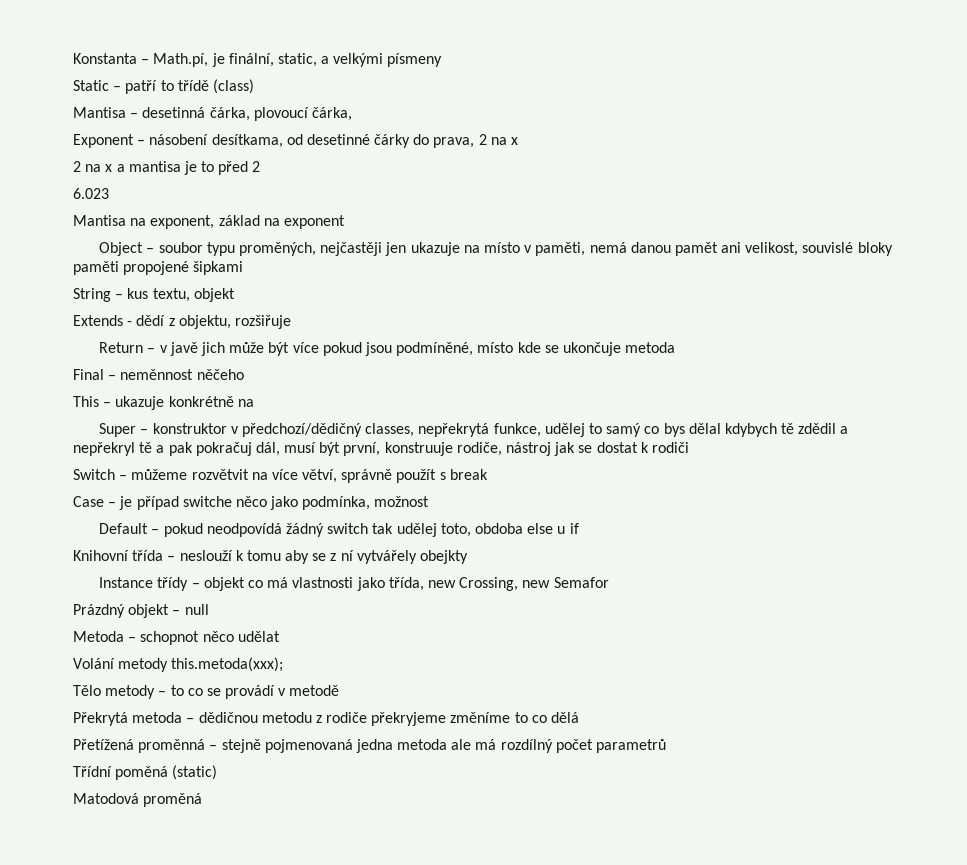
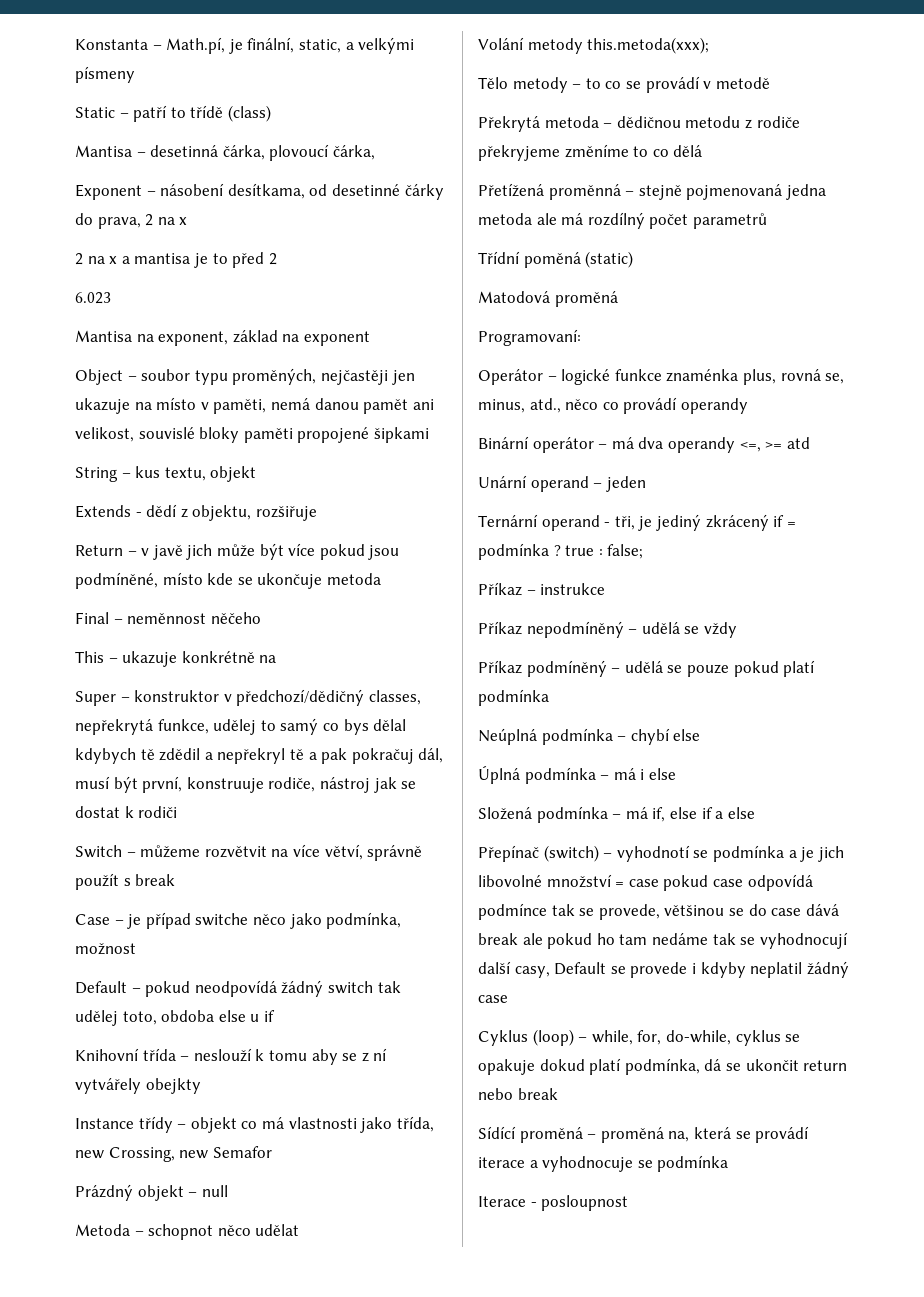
(203, 800) none -> [478,329,581,346] [478,369,845,385] [478,397,748,414] [478,436,810,453] [478,475,646,492] [478,514,796,531] [478,543,644,560] [478,582,606,596] [478,621,737,638] [478,660,816,677] [478,689,549,706] [478,728,701,745] [478,765,676,784] [478,806,755,823] [478,845,844,862] [478,874,813,891] [478,903,839,920] [478,932,848,949] [478,961,849,978] [478,995,508,1003] [478,1029,801,1046] [478,1058,848,1075] [478,1088,558,1100] [478,1126,810,1143] [478,1155,729,1172] [478,1195,629,1211] // Programovaní: // Operátor – logické funkce znaménka plus, rovná se, minus, atd., něco co provádí operandy // Binární operátor – má dva operandy <=, >= atd // Unární operand – jeden // Ternární operand - tři, je jediný zkrácený if = podmínka ? true : false; // Příkaz – instrukce // Příkaz nepodmíněný – udělá se vždy // Příkaz podmíněný – udělá se pouze pokud platí podmínka // Neúplná podmínka – chybí else // Úplná podmínka – má i else // Složená podmínka – má if, else if a else // Přepínač (switch) – vyhodnotí se podmínka a je jich libovolné množství = case pokud case odpovídá podmínce tak se provede, většinou se do case dává break ale pokud ho tam nedáme tak se vyhodnocují další casy, Default se provede i kdyby neplatil žádný case // Cyklus (loop) – while, for, do-while, cyklus se opakuje dokud platí podmínka, dá se ukončit return nebo break // Sídící proměná – proměná na, která se provádí iterace a vyhodnocuje se podmínka // Iterace - posloupnost

